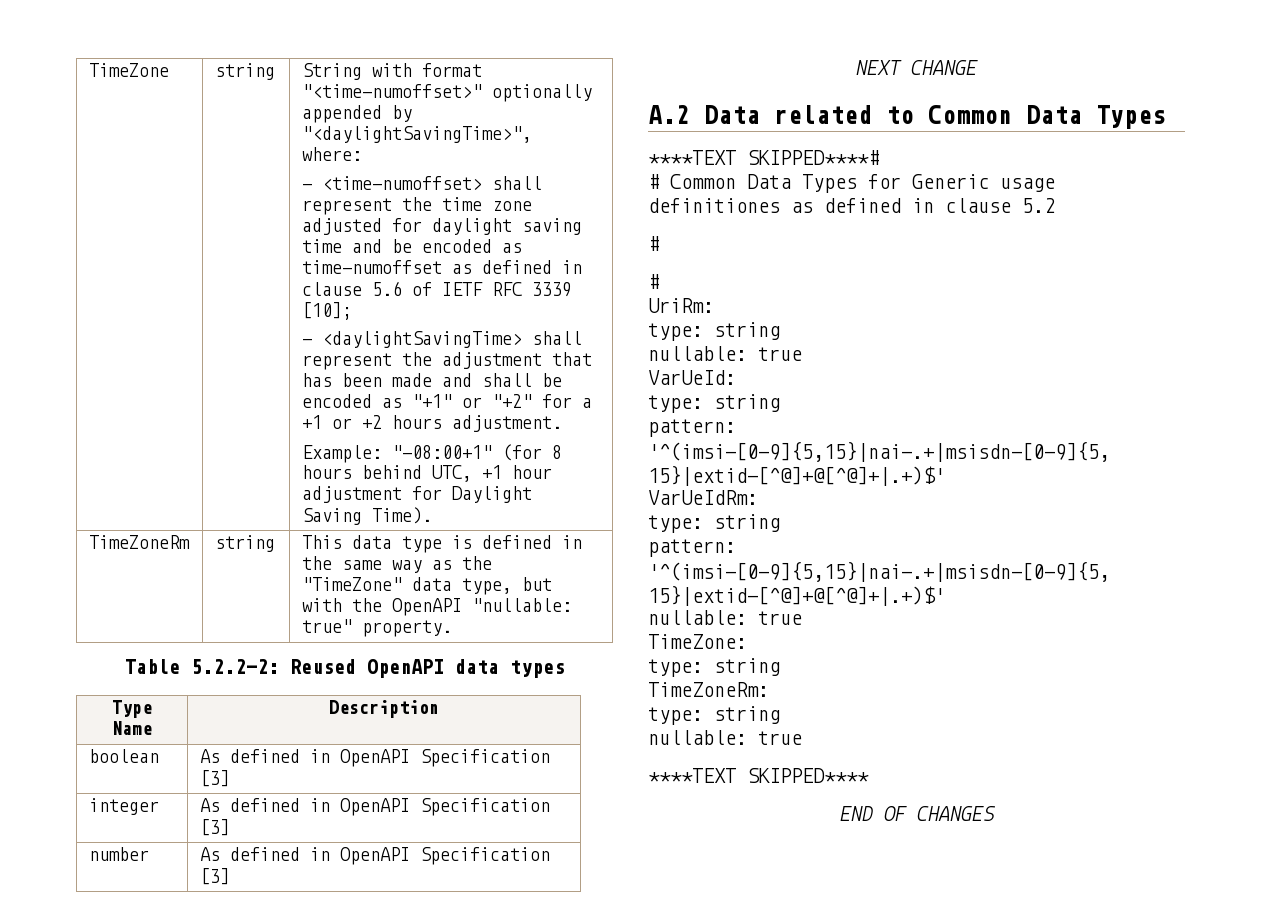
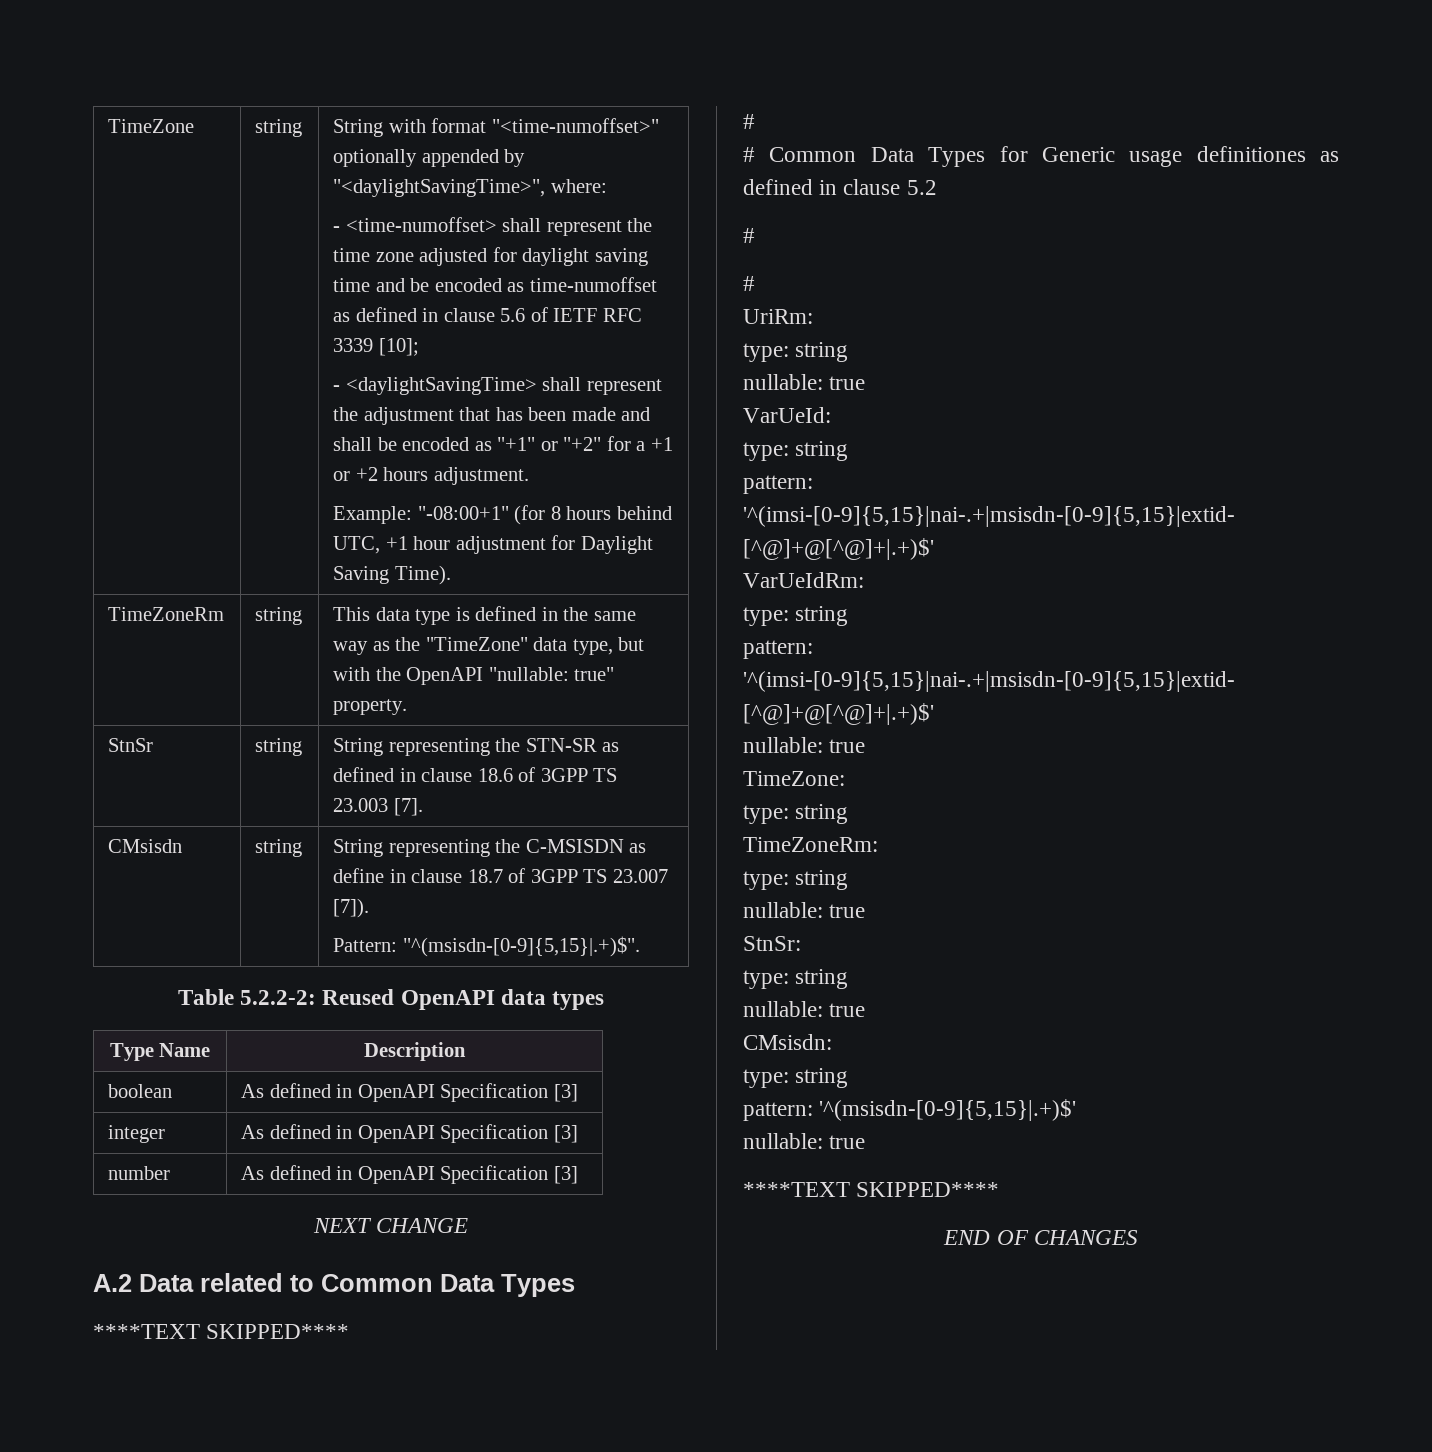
(452, 628) none -> [108,738,154,752] [255,738,303,756] [333,738,620,756] [333,767,618,782] [333,798,423,816] [108,839,183,853] [255,839,303,857] [333,839,647,857] [333,868,668,883] [333,898,370,918] [333,936,640,957] // StnSr | string | String representing the STN-SR as defined in clause 18.6 of 3GPP TS 23.003 [7]. // CMsisdn | string | String representing the C-MSISDN as define in clause 18.7 of 3GPP TS 23.007 [7]). // Pattern: "^(msisdn-[0-9]{5,15}|.+)$".
[747,150,879,165] SKIPPED****# -> [206,1324,350,1339] [743,114,755,129] SKIPPED**** // #
(802, 738) none -> [743,936,801,951] [743,969,849,989] [743,1001,866,1017] [743,1034,832,1050] [743,1068,849,1088] [743,1099,1077,1121] [743,1133,866,1149] // StnSr: // type: string // nullable: true // CMsisdn: // type: string // pattern: '^(msisdn-[0-9]{5,15}|.+)$' // nullable: true

